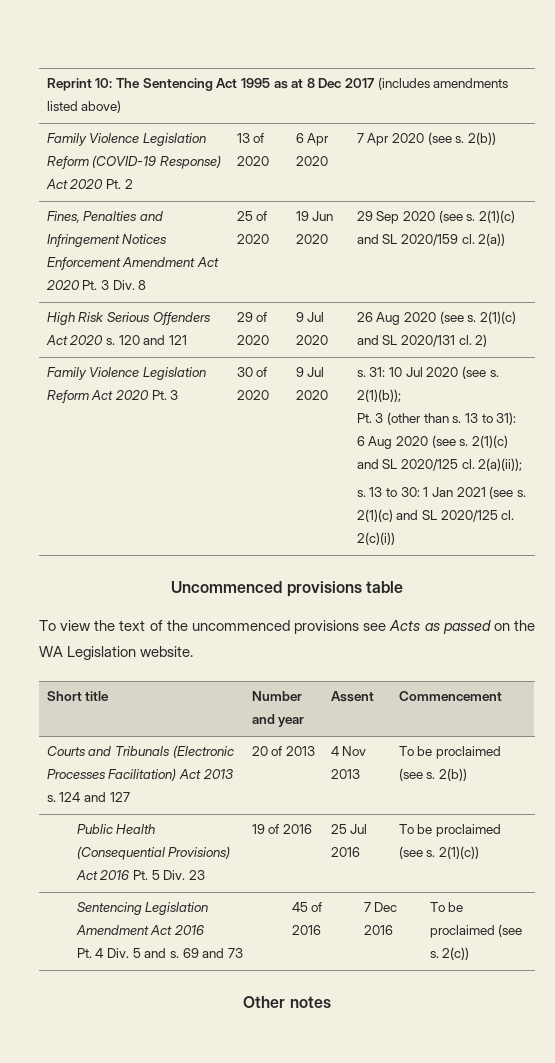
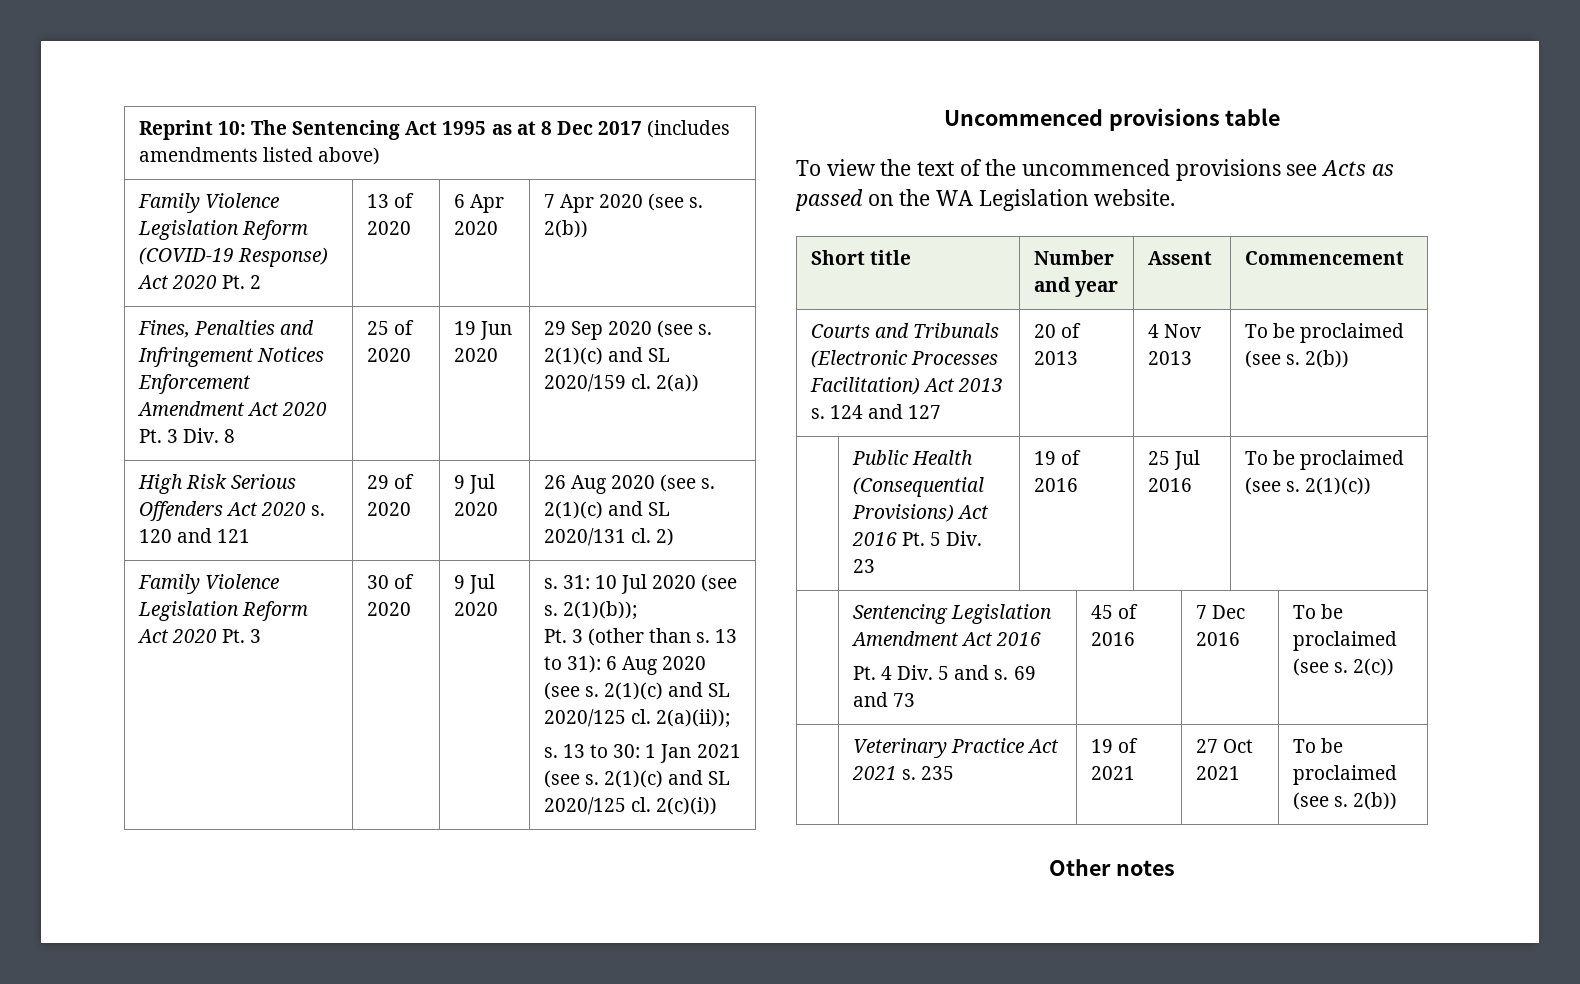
(470, 953) none -> [852,738,1060,758] [851,766,955,780] [1090,738,1138,753] [1090,766,1135,780] [1195,739,1253,753] [1195,766,1240,780] [1292,738,1343,753] [1292,765,1397,785] [1292,792,1398,810] // | Veterinary Practice Act 2021 s. 235 | 19 of 2021 | 27 Oct 2021 | To be proclaimed (see s. 2(b))

